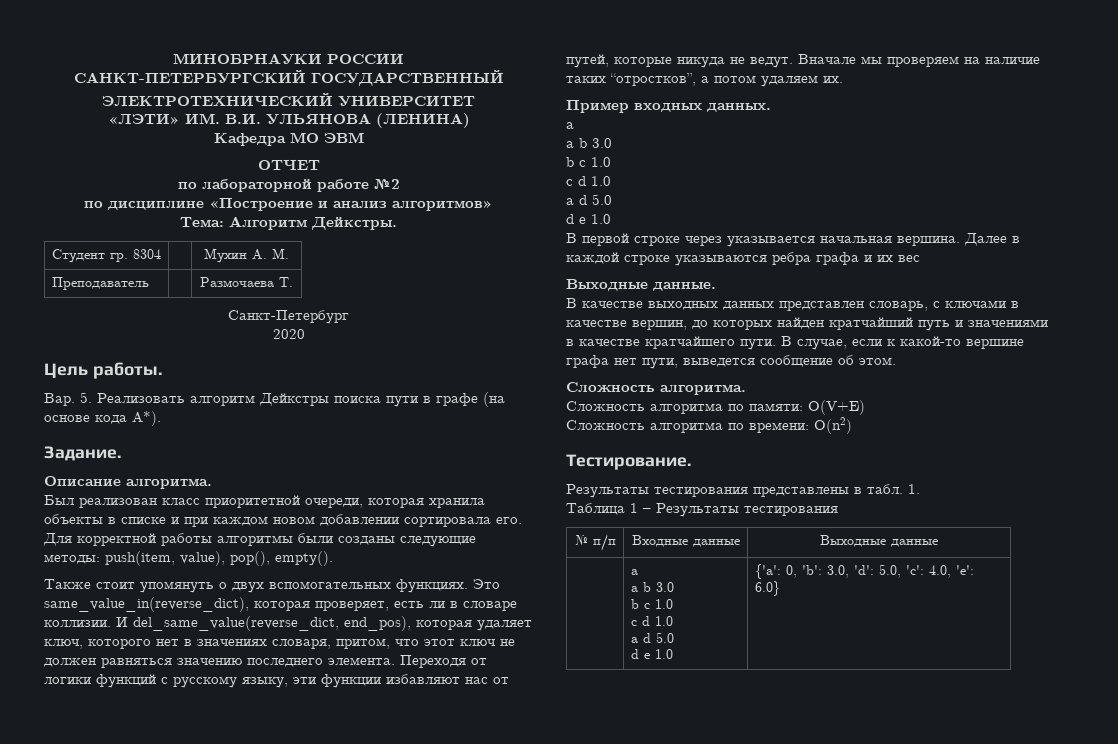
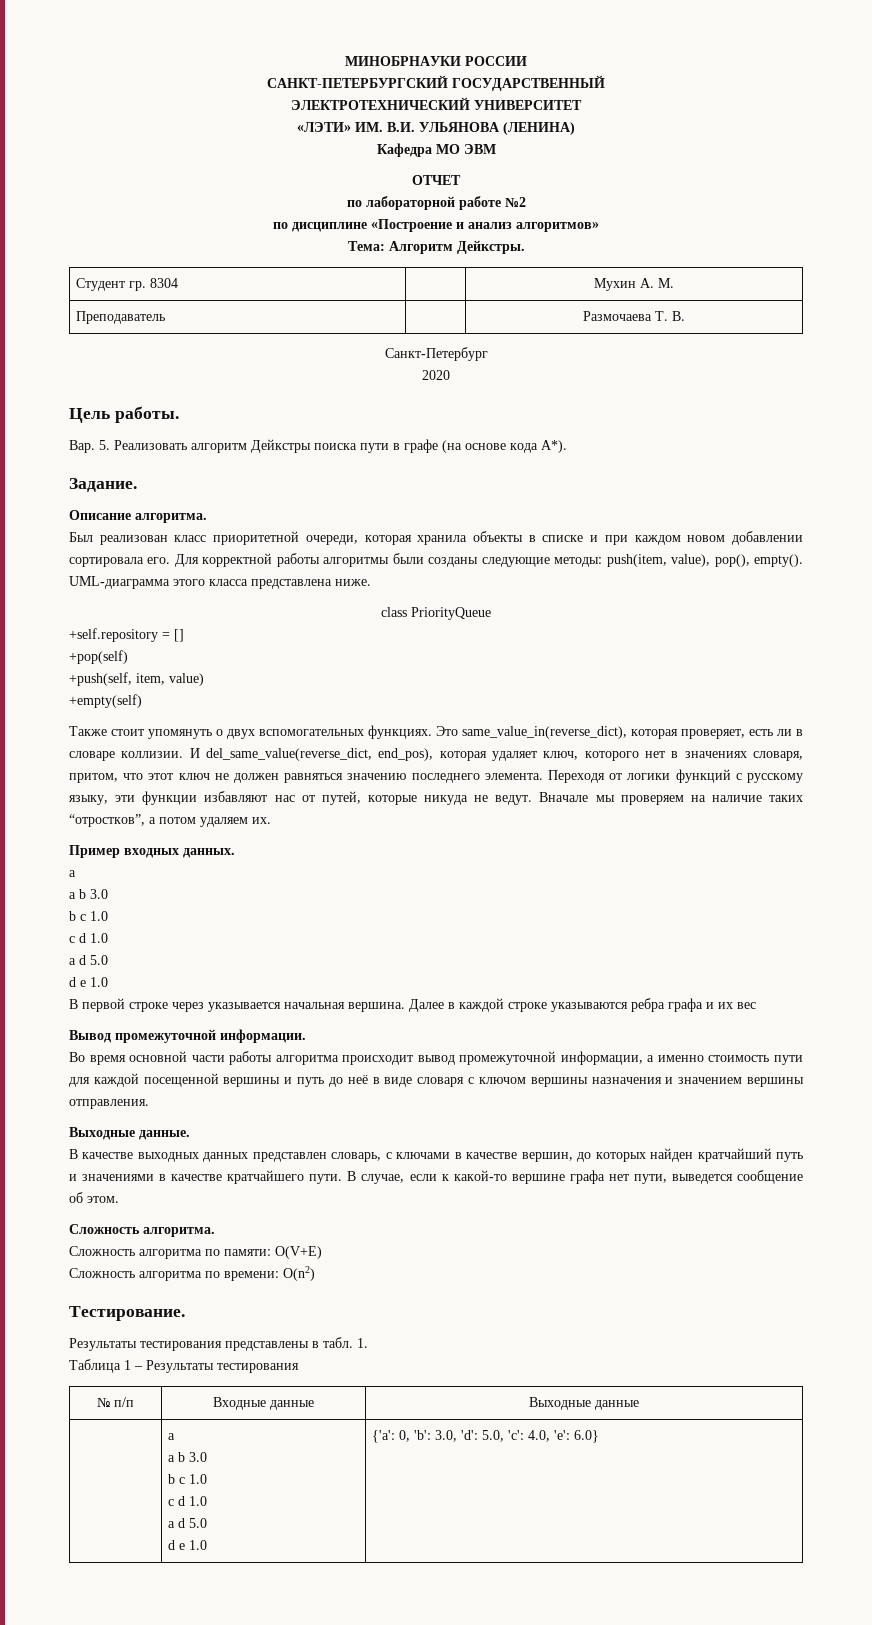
(293, 282) none -> [672,311,685,321] В.
(333, 558) none -> [69,576,371,589] [381,607,491,620] [69,628,184,642] [69,650,128,664] [69,672,204,686] [69,694,142,708] UML-диаграмма этого класса представлена ниже. // class PriorityQueue // +self.repository = [] // +pop(self) // +push(self, item, value) // +empty(self)
(920, 258) none -> [69,1029,306,1043] [69,1051,804,1065] [69,1073,805,1087] [69,1099,149,1109] // Вывод промежуточной информации. // Во время основной части работы алгоритма происходит вывод промежуточной информации, а именно стоимость пути для каждой посещенной вершины и путь до неё в виде словаря с ключом вершины назначения и значением вершины отправления.

